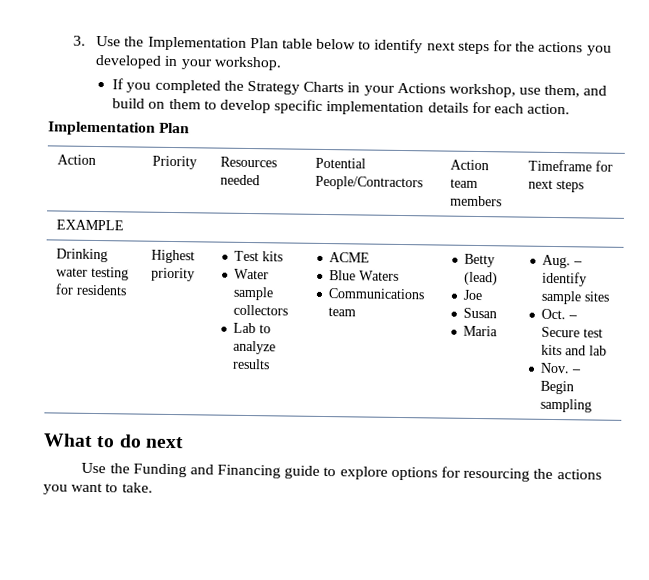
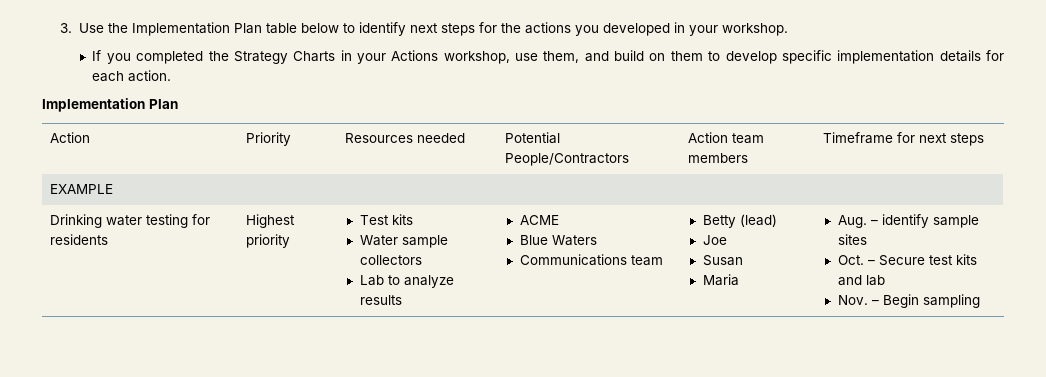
[43,433,184,449] [81,462,602,482] [43,482,153,495] // What to do next // Use the Funding and Financing guide to explore options for resourcing the actions you want to take. -> (980, 301) none

